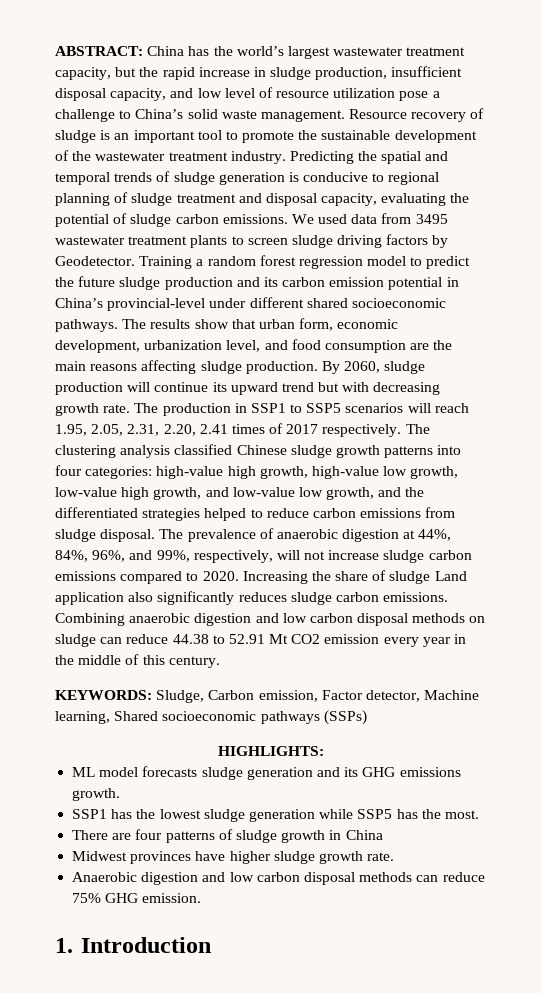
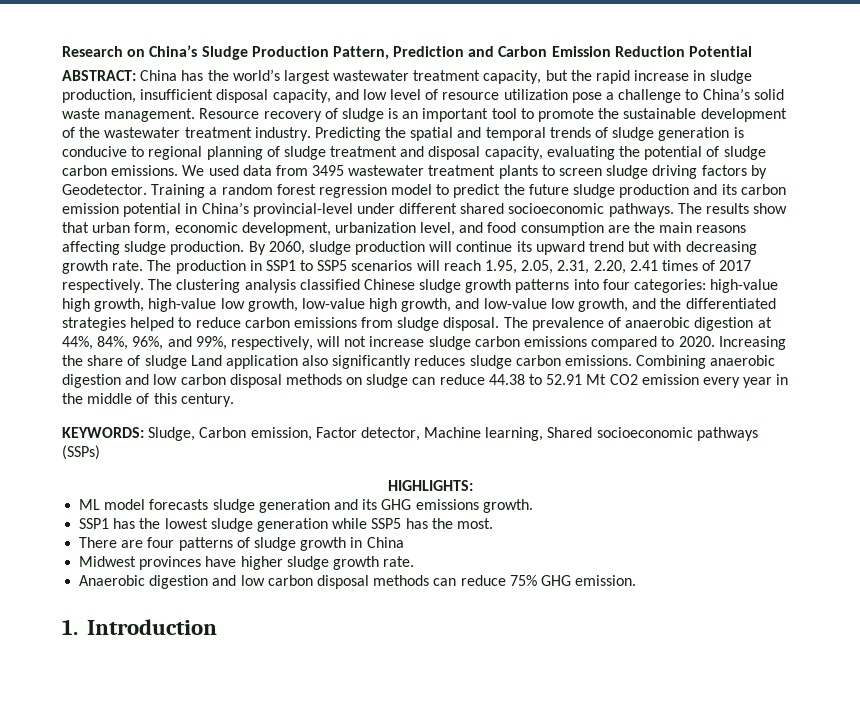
(55, 51) none -> [62,45,753,60] Research on China’s Sludge Production Pattern, Prediction and Carbon Emission Reduction Potential //

